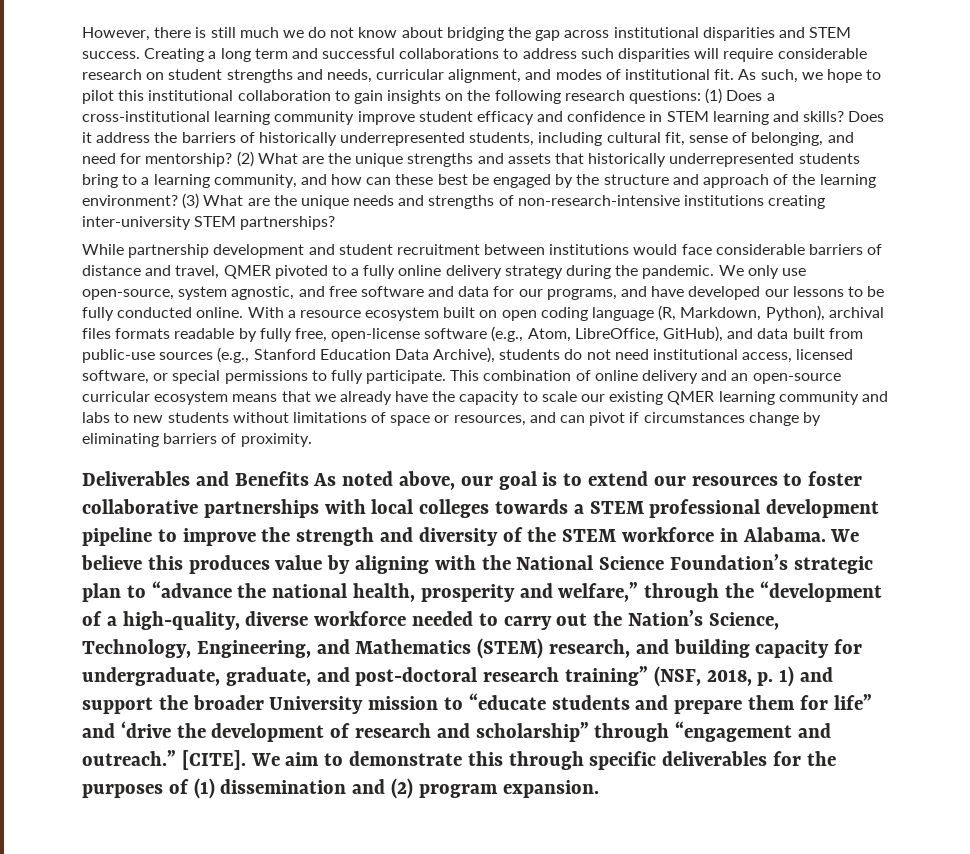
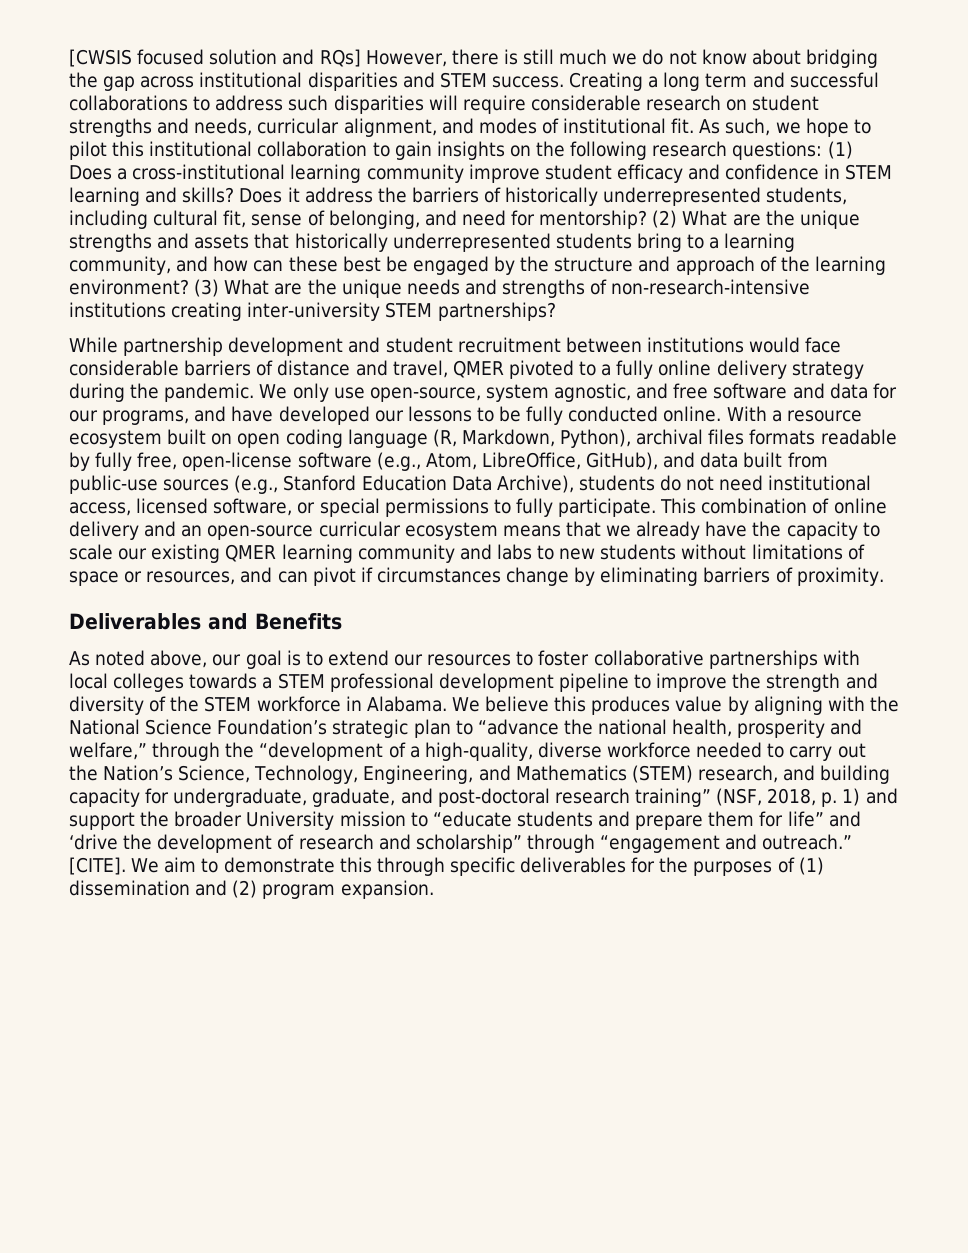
(82, 34) none -> [69,49,361,67] [CWSIS focused solution and RQs]
(309, 478) none -> (342, 621) //

